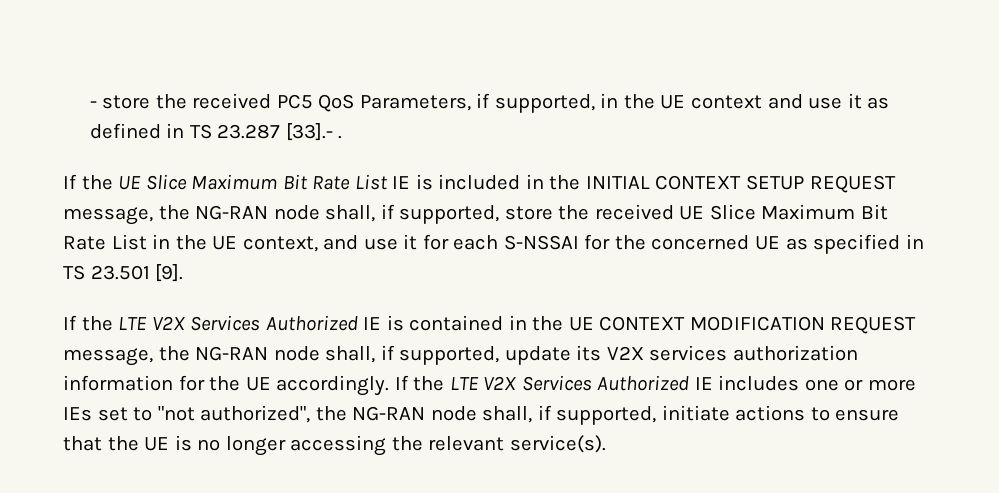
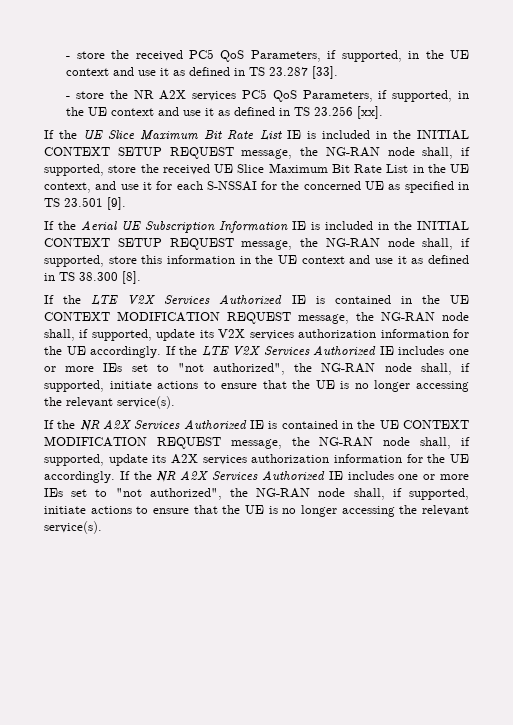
[285,123,343,141] [33].- . -> [312,66,339,79] [66,89,469,102] [66,106,384,119] [33]. // - store the NR A2X services PC5 QoS Parameters, if supported, in the UE context and use it as defined in TS 23.256 [xx].
(184, 273) none -> [44,220,469,233] [44,238,470,250] [44,255,470,267] [44,271,141,284] // If the Aerial UE Subscription Information IE is included in the INITIAL CONTEXT SETUP REQUEST message, the NG-RAN node shall, if supported, store this information in the UE context and use it as defined in TS 38.300 [8].
(606, 444) none -> [44,419,469,432] [44,436,470,449] [44,454,470,466] [44,470,469,483] [44,488,469,500] [44,505,469,517] [44,521,102,534] // If the NR A2X Services Authorized IE is contained in the UE CONTEXT MODIFICATION REQUEST message, the NG-RAN node shall, if supported, update its A2X services authorization information for the UE accordingly. If the NR A2X Services Authorized IE includes one or more IEs set to "not authorized", the NG-RAN node shall, if supported, initiate actions to ensure that the UE is no longer accessing the relevant service(s).

